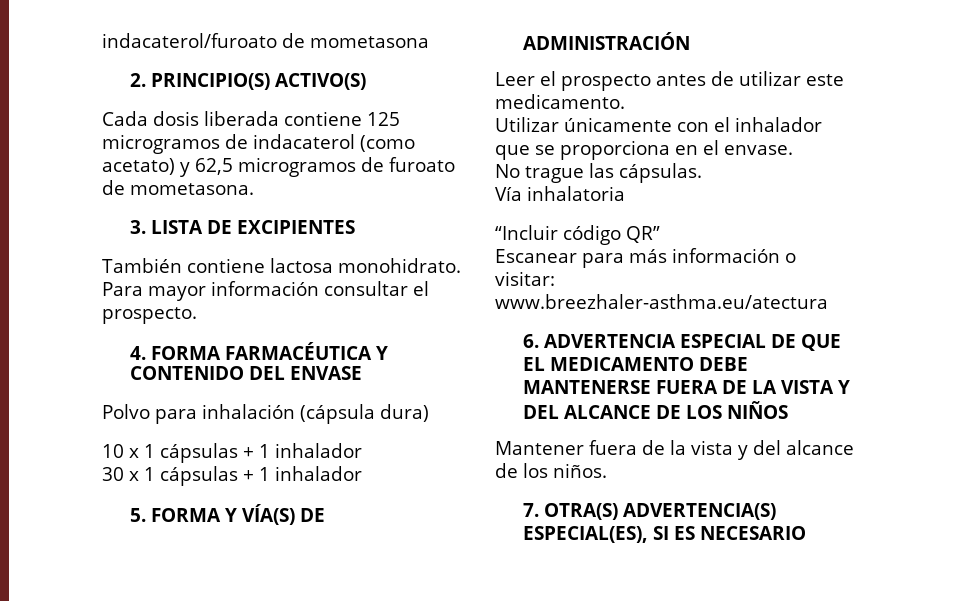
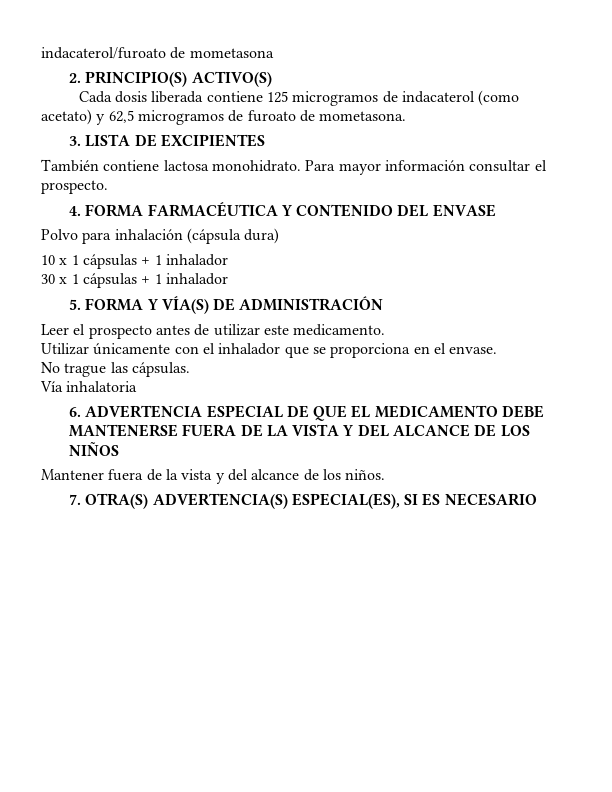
[495,225,660,245] [495,248,796,268] [495,271,555,286] [495,294,828,309] // “Incluir código QR” // Escanear para más información o visitar: www.breezhaler-asthma.eu/atectura -> (138, 386) none

